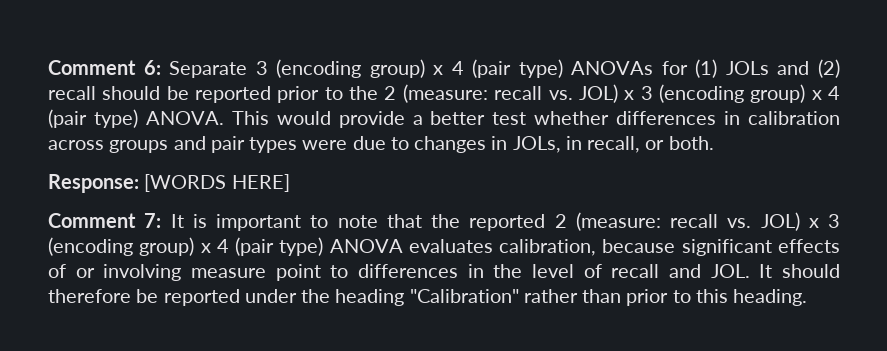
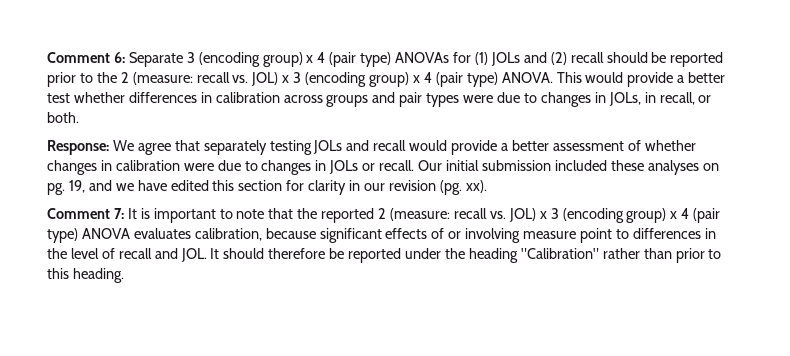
[144,174,290,192] [WORDS HERE] -> [112,140,696,155] [47,160,719,175] [47,180,487,195] We agree that separately testing JOLs and recall would provide a better assessment of whether changes in calibration were due to changes in JOLs or recall. Our initial submission included these analyses on pg. 19, and we have edited this section for clarity in our revision (pg. xx).

